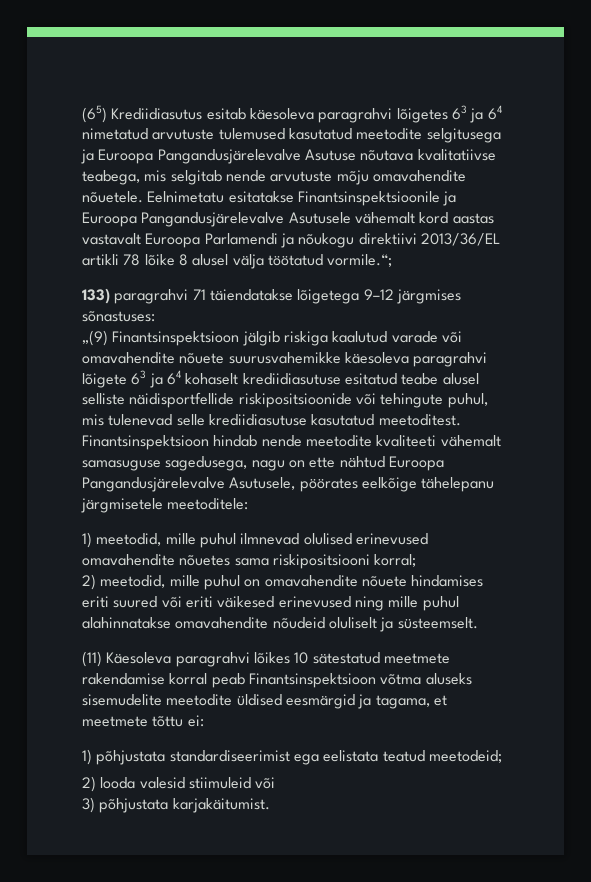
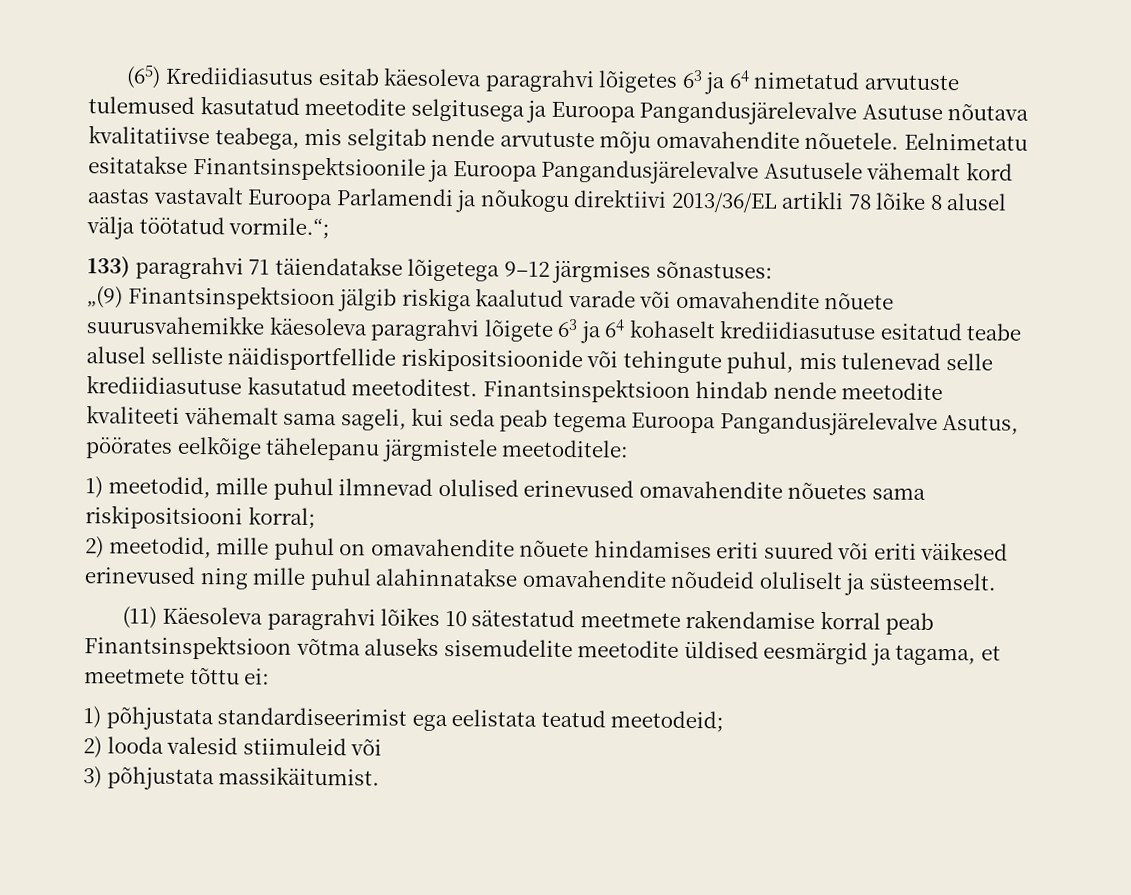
[82,456,444,471] [82,477,296,492] samasuguse sagedusega, nagu on ette nähtud Euroopa Pangandusjärelevalve Asutusele, -> [283,407,1020,436] sama sageli, kui seda peab tegema Euroopa Pangandusjärelevalve Asutus,
[81,498,163,513] järgmisetele -> [381,438,498,463] järgmistele
[172,798,270,813] karjakäitumist. -> [218,766,381,786] massikäitumist.

